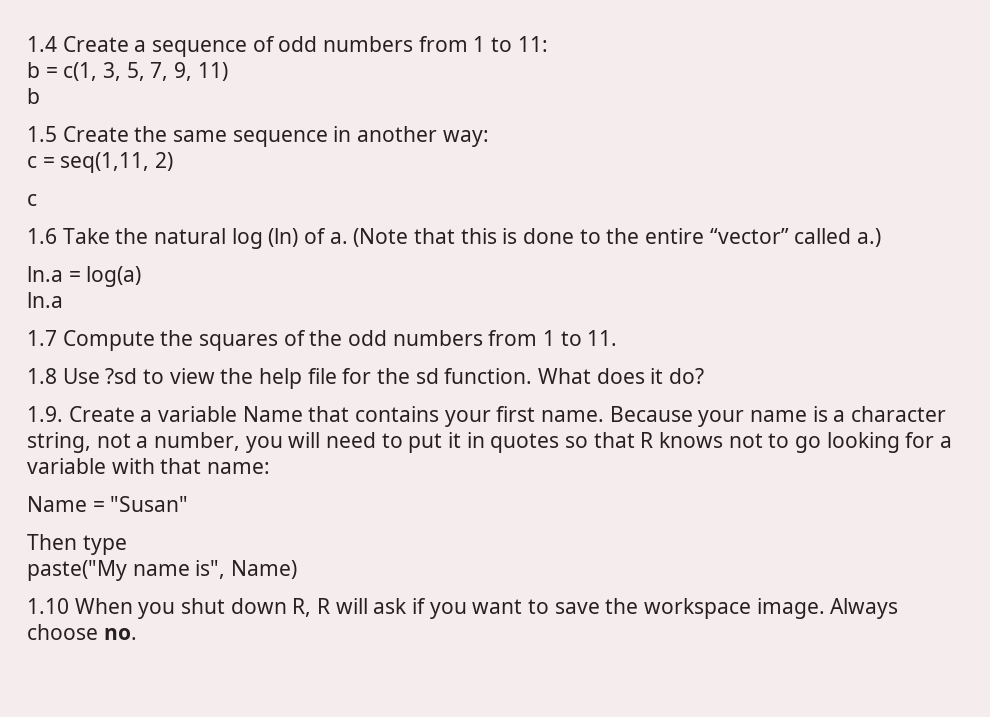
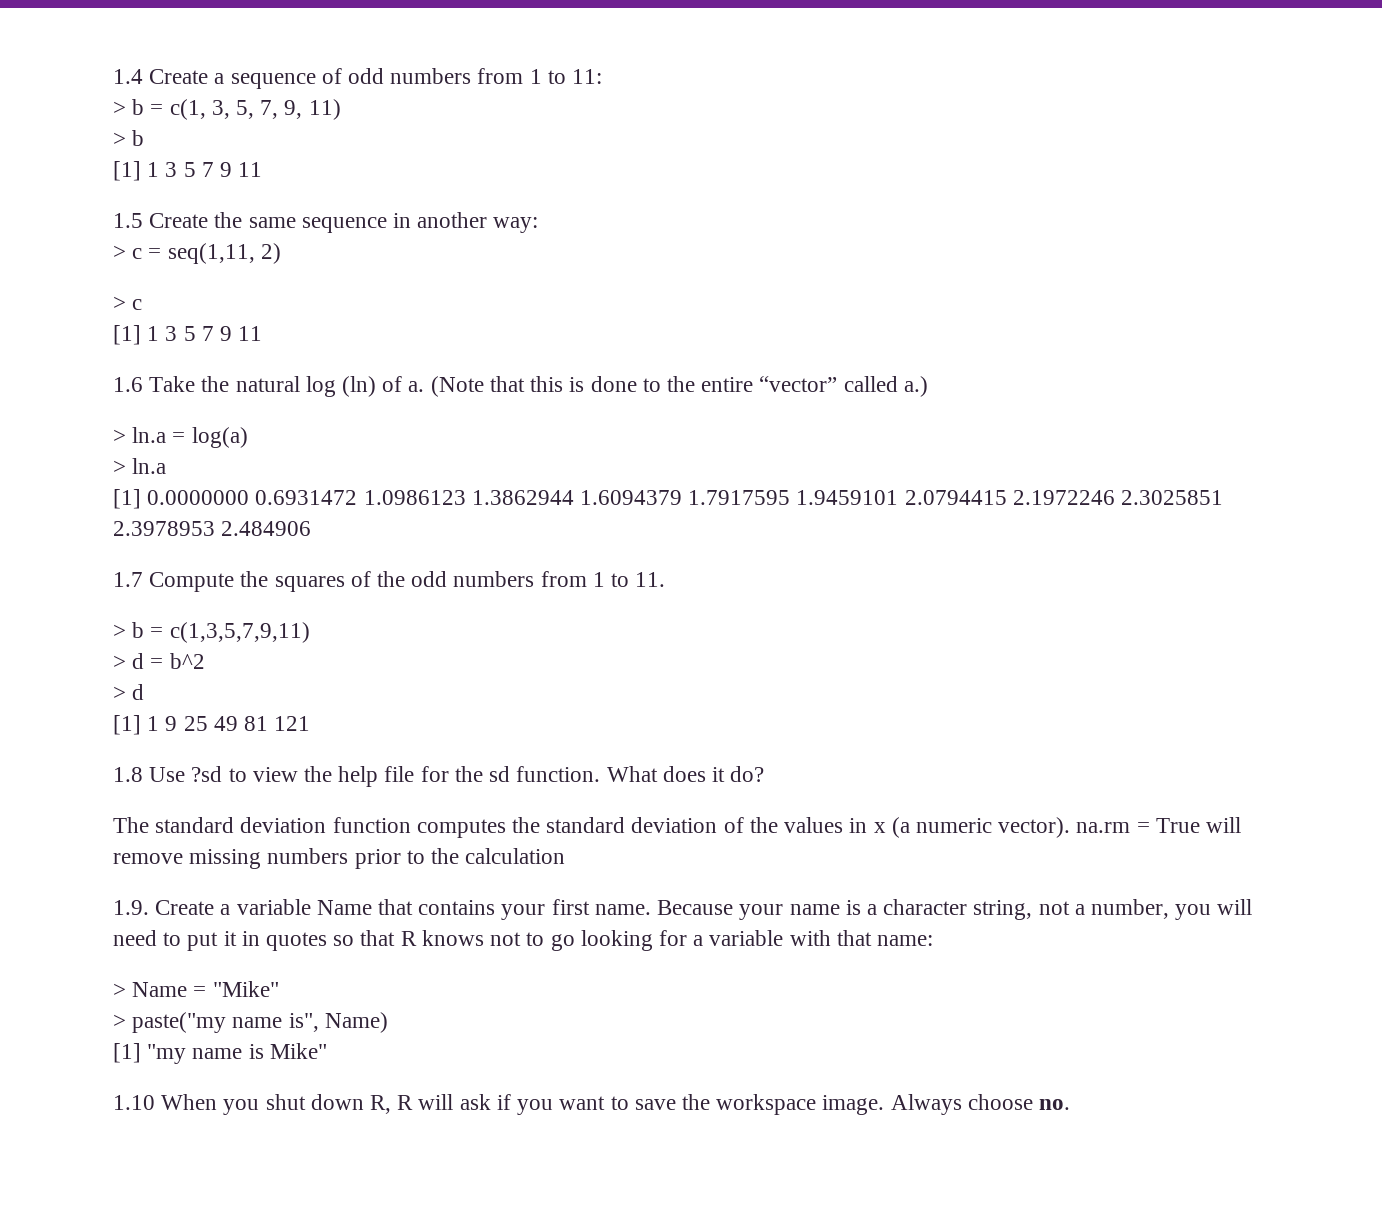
(548, 44) none -> [113,101,126,115] >
[27,88,40,104] b -> [113,130,145,146] [113,161,263,181] > b // [1] 1 3 5 7 9 11
(489, 138) none -> [113,245,126,259] >
[27,194,37,206] c -> [113,296,143,310] [113,325,263,345] > c // [1] 1 3 5 7 9 11
(882, 237) none -> [113,429,126,443] >
[27,292,63,308] ln.a -> [113,458,167,474] [113,489,1224,509] [113,521,312,536] > ln.a // [1] 0.0000000 0.6931472 1.0986123 1.3862944 1.6094379 1.7917595 1.9459101 2.0794415 2.1972246 2.3025851 2.3978953 2.484906
(618, 338) none -> [113,622,310,643] [113,653,205,669] [113,684,145,700] [113,715,311,735] // > b = c(1,3,5,7,9,11) // > d = b^2 // > d // [1] 1 9 25 49 81 121
(705, 376) none -> [113,817,1241,838] [113,848,566,869] // The standard deviation function computes the standard deviation of the values in x (a numeric vector). na.rm = True will remove missing numbers prior to the calculation
(271, 468) none -> [113,983,126,997] >
[110,496,189,512] [27,534,127,555] [27,560,127,581] "Susan" // Then type // paste("My -> [212,981,279,997] [113,1012,227,1033] "Mike" // > paste("my
(298, 569) none -> [113,1043,327,1064] // [1] "my name is Mike"

